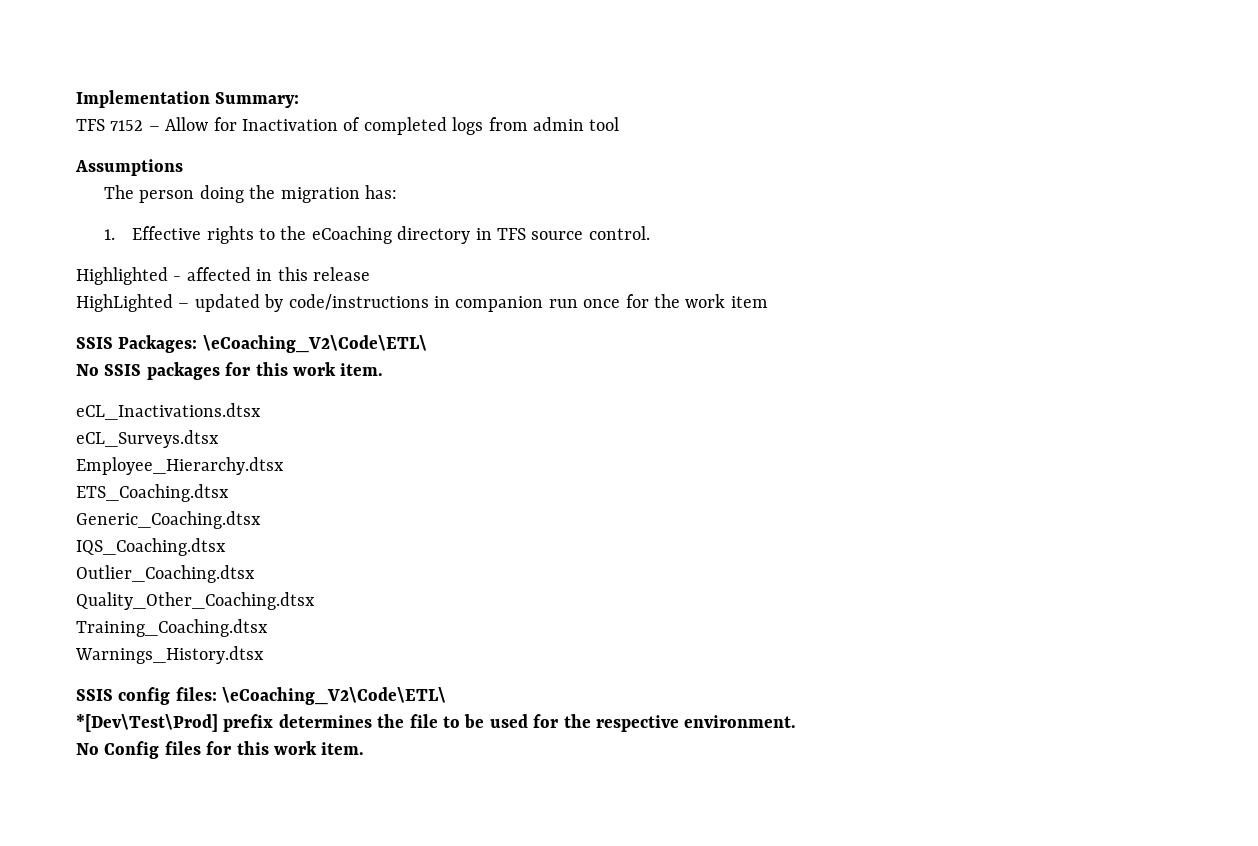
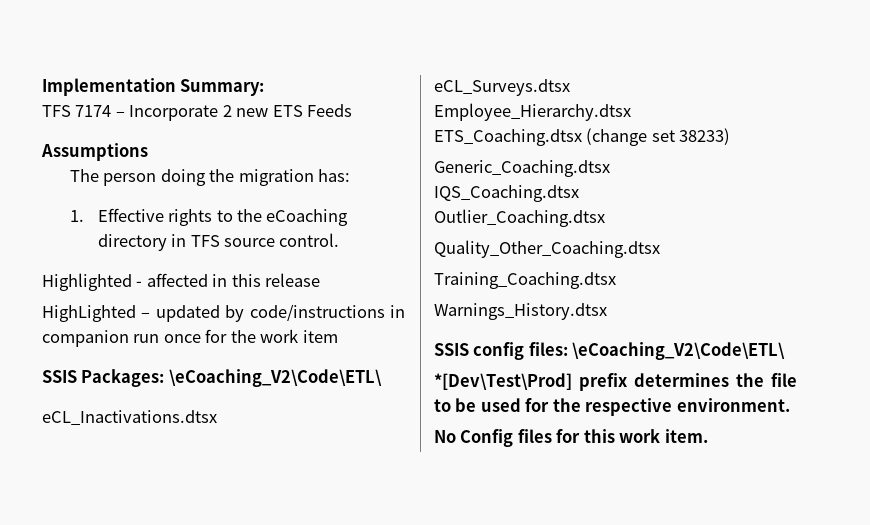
[110,117,620,135] 7152 – Allow for Inactivation of completed logs from admin tool -> [75,104,353,121] 7174 – Incorporate 2 new ETS Feeds
[76,362,384,380] // No SSIS packages for this work item. -> (382, 378) none
(229, 493) none -> [586,128,731,146] (change set 38233)

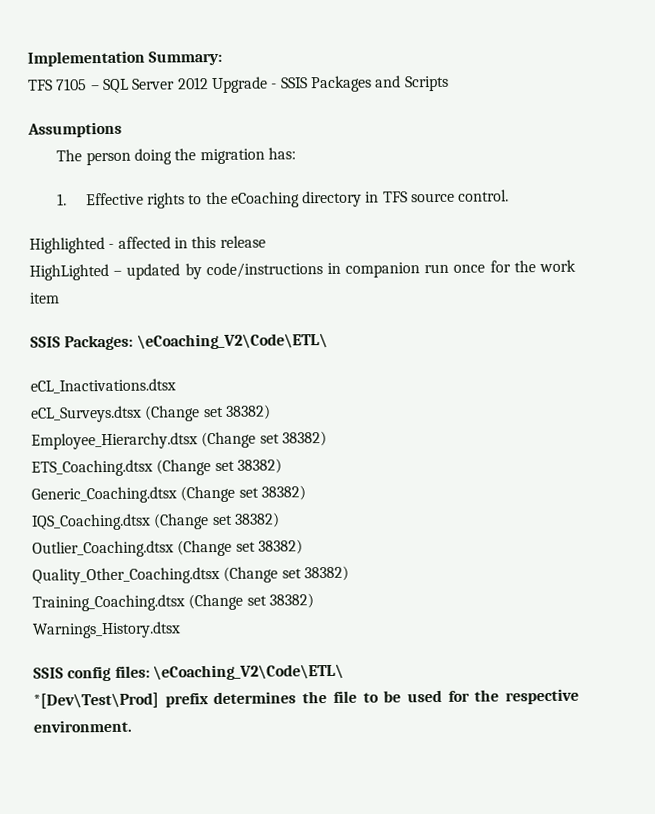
[75,104,353,121] 7174 – Incorporate 2 new ETS Feeds -> [56,75,449,94] 7105 – SQL Server 2012 Upgrade - SSIS Packages and Scripts
[434,103,631,121] [434,128,731,146] [434,160,610,177] [434,185,579,202] [434,209,605,227] [434,240,660,258] [434,272,616,289] // Employee_Hierarchy.dtsx // ETS_Coaching.dtsx (change set 38233) // Generic_Coaching.dtsx // IQS_Coaching.dtsx // Outlier_Coaching.dtsx // Quality_Other_Coaching.dtsx // Training_Coaching.dtsx -> [144,404,271,422] [31,431,327,450] [31,458,282,477] [31,485,306,504] [31,512,280,531] [32,539,303,558] [32,565,349,585] [32,593,314,612] (Change set 38382) // Employee_Hierarchy.dtsx (Change set 38382) // ETS_Coaching.dtsx (Change set 38382) // Generic_Coaching.dtsx (Change set 38382) // IQS_Coaching.dtsx (Change set 38382) // Outlier_Coaching.dtsx (Change set 38382) // Quality_Other_Coaching.dtsx (Change set 38382) // Training_Coaching.dtsx (Change set 38382)
[434,429,708,447] // No Config files for this work item. -> (132, 726) none

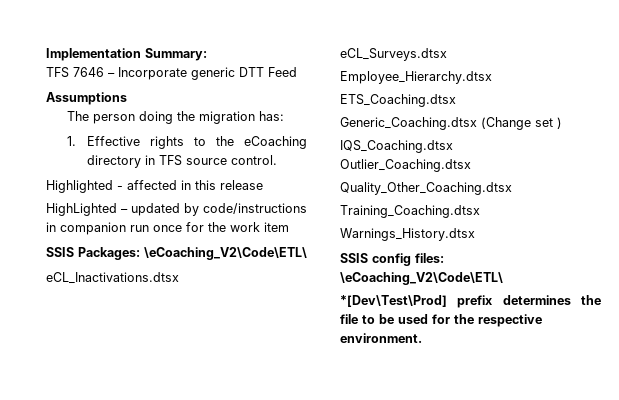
[56,75,449,94] 7105 – SQL Server 2012 Upgrade - SSIS Packages and Scripts -> [73,67,297,80] 7646 – Incorporate generic DTT Feed
[144,404,271,422] [31,431,327,450] [31,458,282,477] (Change set 38382) // Employee_Hierarchy.dtsx (Change set 38382) // ETS_Coaching.dtsx (Change set 38382) -> [340,71,492,84] [340,94,456,107] // Employee_Hierarchy.dtsx // ETS_Coaching.dtsx
[260,485,306,501] 38382) -> [557,117,562,129] )
[153,512,280,530] [32,539,303,558] [32,565,349,585] [32,593,314,612] (Change set 38382) // Outlier_Coaching.dtsx (Change set 38382) // Quality_Other_Coaching.dtsx (Change set 38382) // Training_Coaching.dtsx (Change set 38382) -> [340,159,471,172] [340,182,512,195] [340,205,480,218] // Outlier_Coaching.dtsx // Quality_Other_Coaching.dtsx // Training_Coaching.dtsx

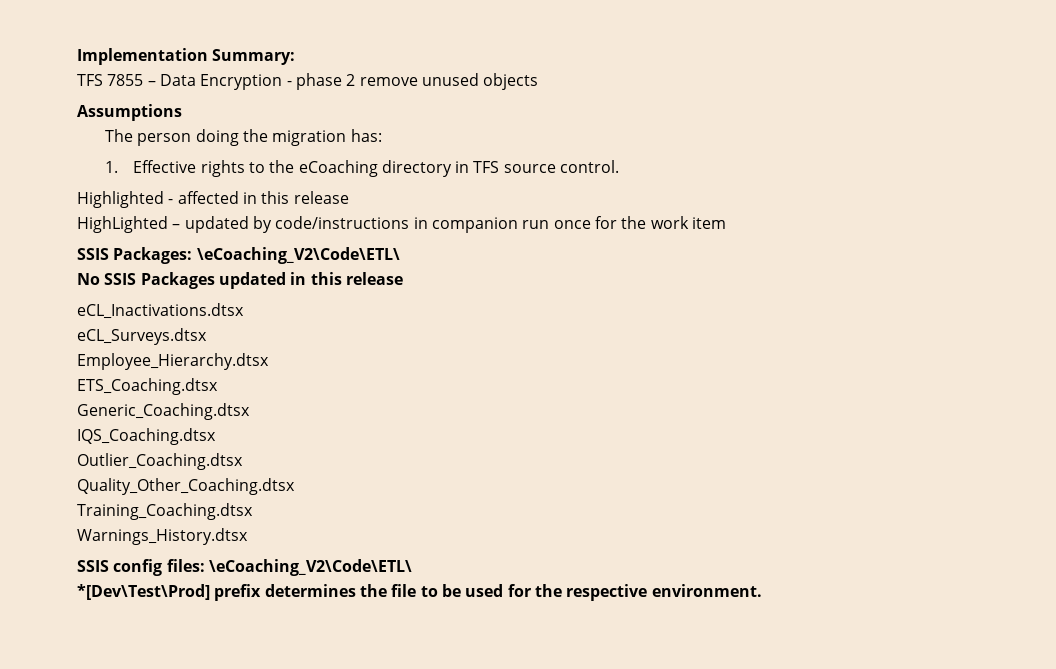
[73,67,297,80] 7646 – Incorporate generic DTT Feed -> [107,73,539,90] 7855 – Data Encryption - phase 2 remove unused objects
(307, 253) none -> [77,272,403,289] // No SSIS Packages updated in this release
[481,117,562,130] (Change set ) -> (250, 411) none

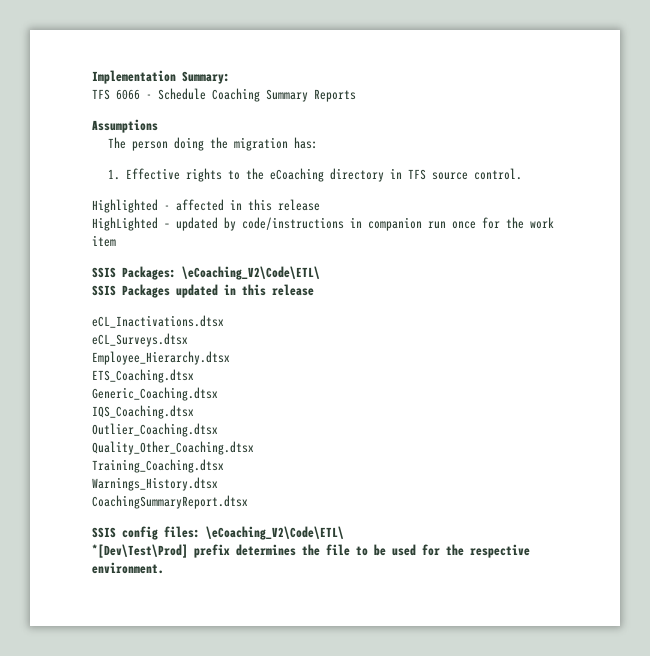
[107,73,539,90] 7855 – Data Encryption - phase 2 remove unused objects -> [116,88,356,102] 6066 - Schedule Coaching Summary Reports
[77,273,100,285] No -> (320, 273) none
(248, 536) none -> [92,495,248,509] // CoachingSummaryReport.dtsx

